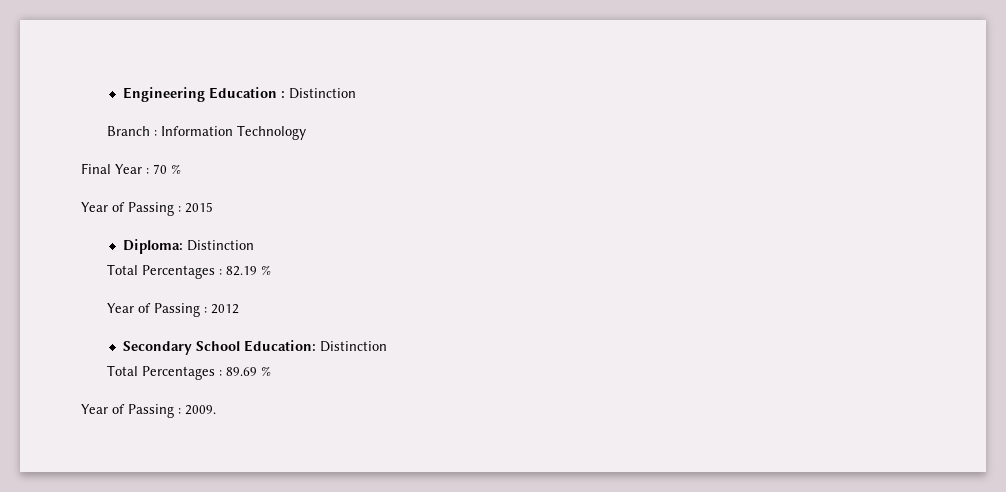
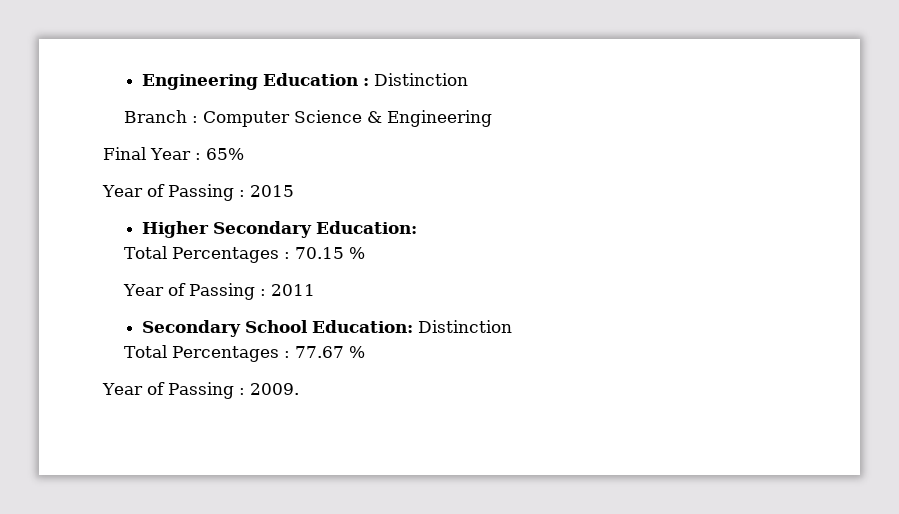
[160,125,306,140] Information Technology -> [203,110,493,127] Computer Science & Engineering
[153,164,181,174] 70 % -> [205,148,244,160] 65%
[122,239,254,254] [106,264,271,279] [106,303,239,317] Diploma: Distinction // Total Percentages : 82.19 % // Year of Passing : 2012 -> [142,221,418,238] [124,246,366,263] [123,283,316,300] Higher Secondary Education: // Total Percentages : 70.15 % // Year of Passing : 2011
[225,367,257,376] 89.69 -> [295,346,345,358] 77.67

